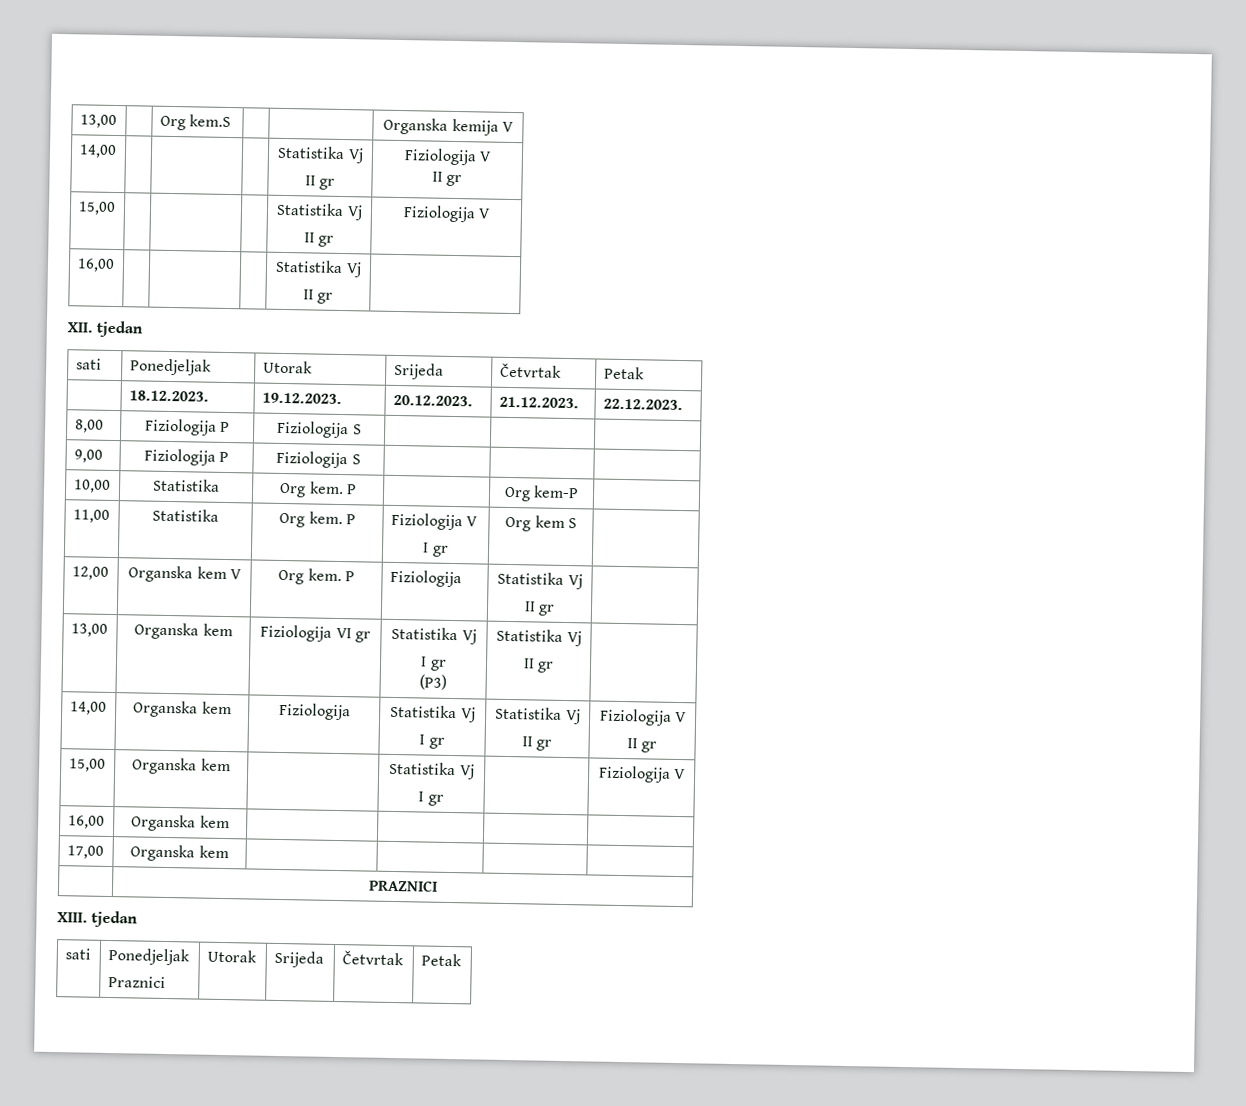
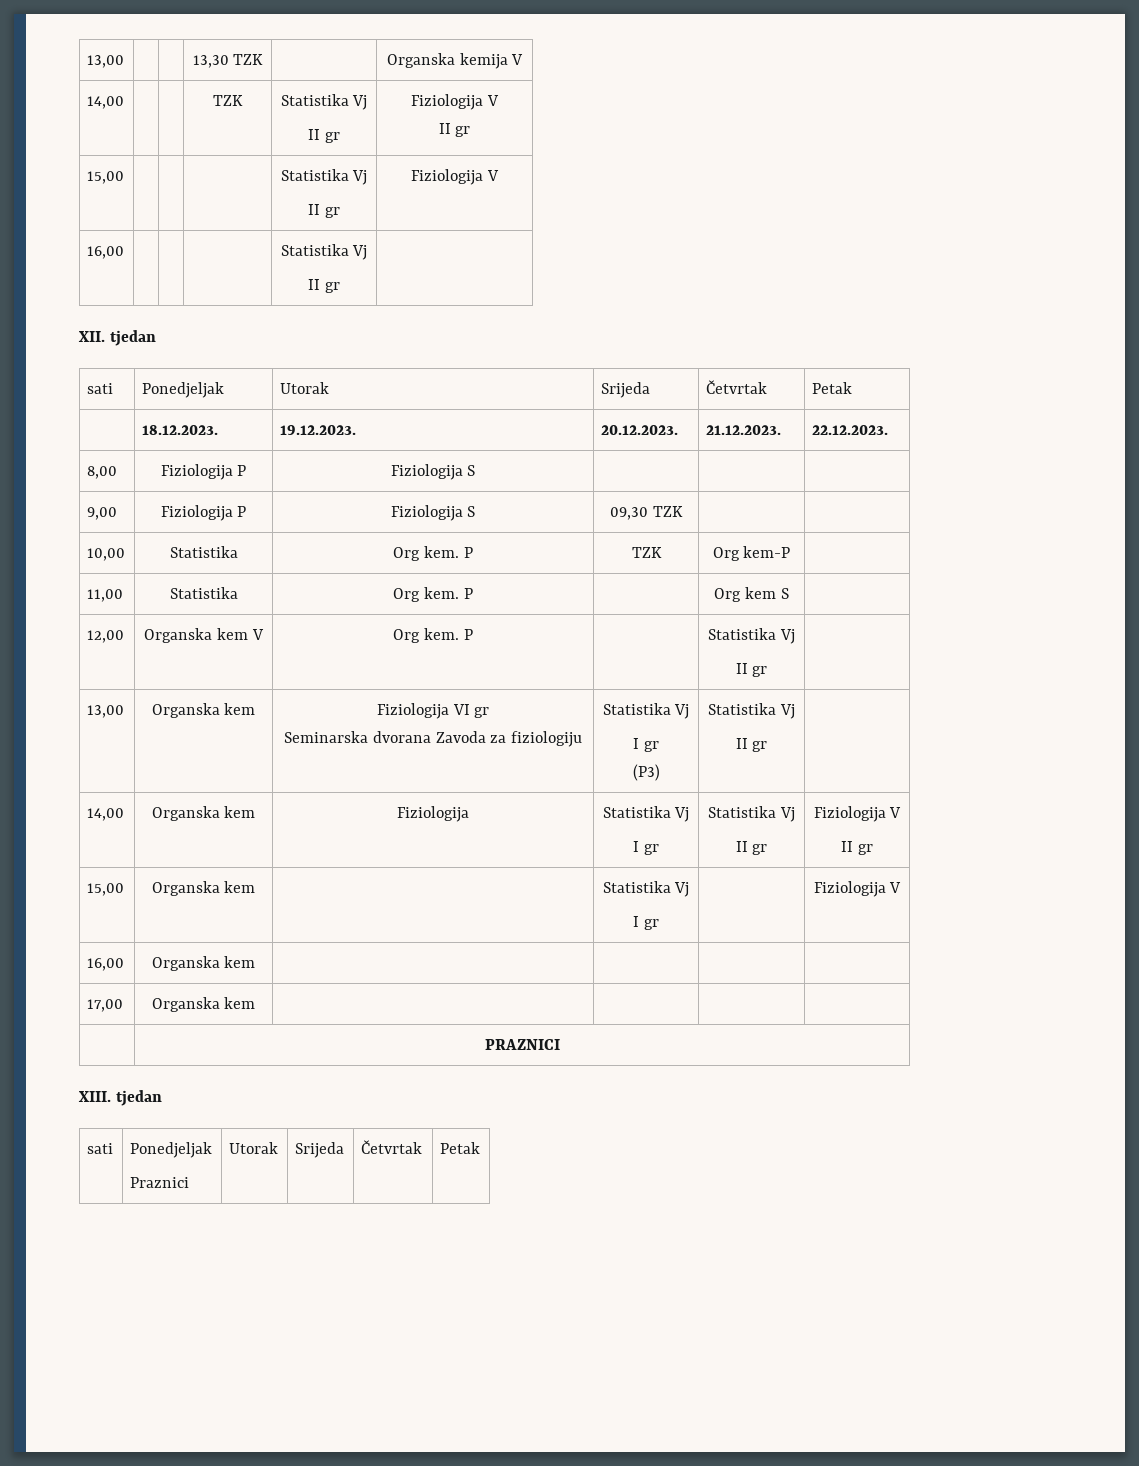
[159,114,232,131] Org kem.S | -> [192,54,264,68] | 13,30 TZK
(117, 151) none -> [213,95,243,106] TZK
(361, 459) none -> [610,506,683,520] 09,30 TZK
(357, 489) none -> [631,547,662,558] TZK
[390,512,479,531] [422,542,449,557] Fiziologija V // I gr -> (473, 593) none
[389,569,462,588] Fiziologija -> (473, 634) none
(371, 637) none -> [284,731,582,747] // Seminarska dvorana Zavoda za fiziologiju

